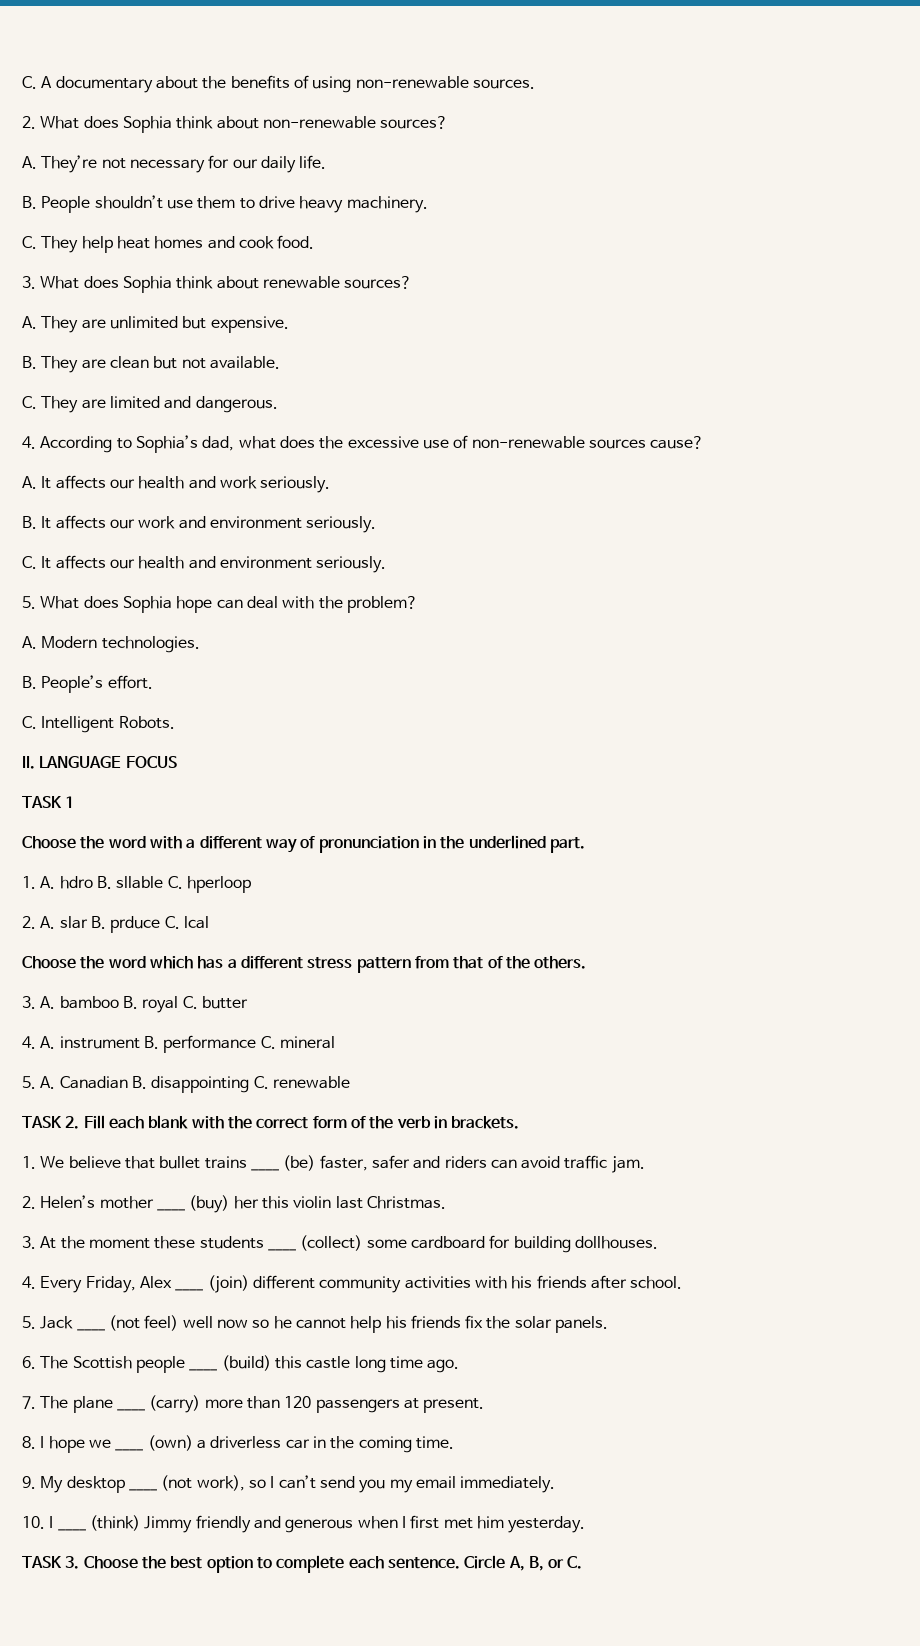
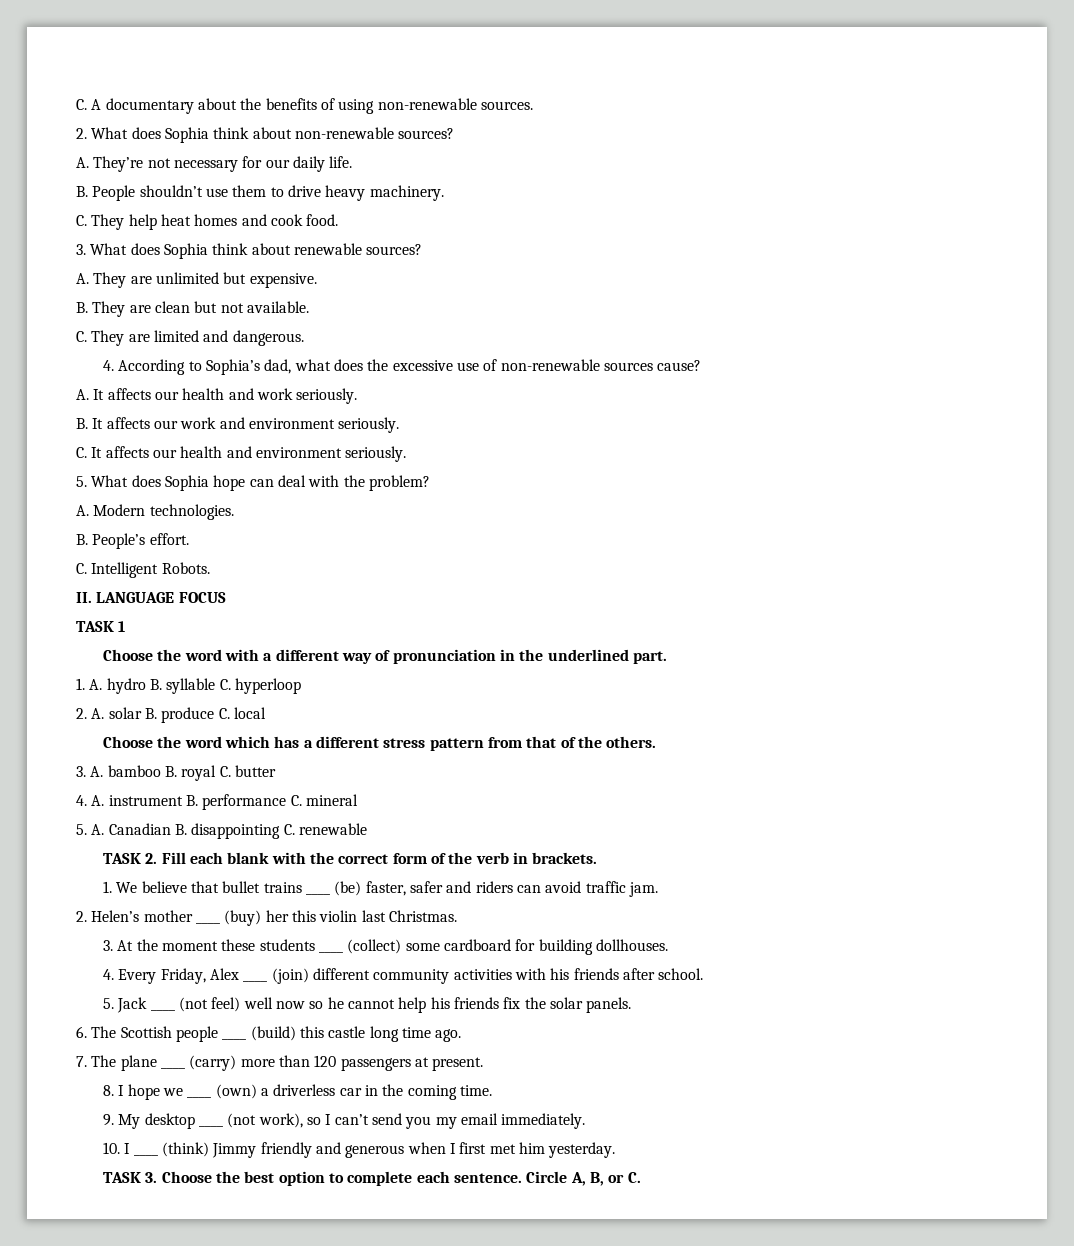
[59,876,251,893] [22,916,209,933] hdro B. sllable C. hperloop // 2. A. slar B. prduce C. lcal -> [106,678,301,694] [76,707,266,723] hydro B. syllable C. hyperloop // 2. A. solar B. produce C. local

